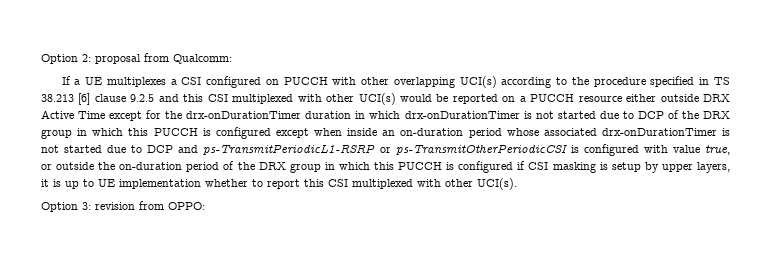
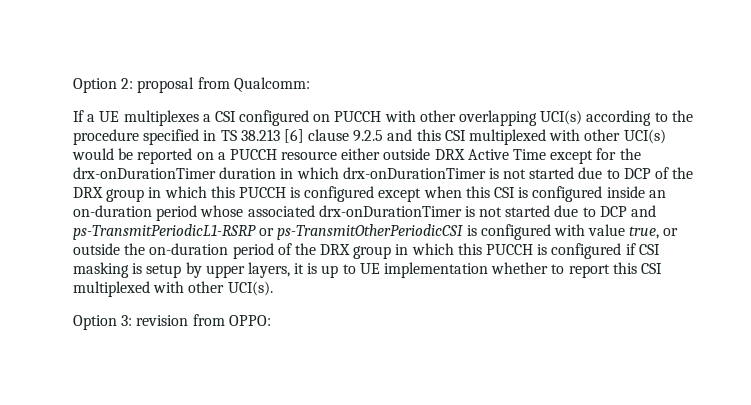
(342, 132) none -> [465,186,603,202] this CSI is configured

